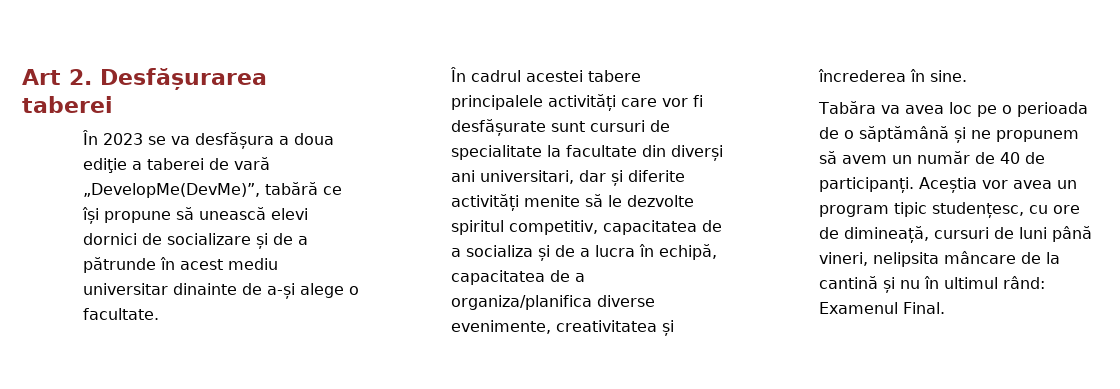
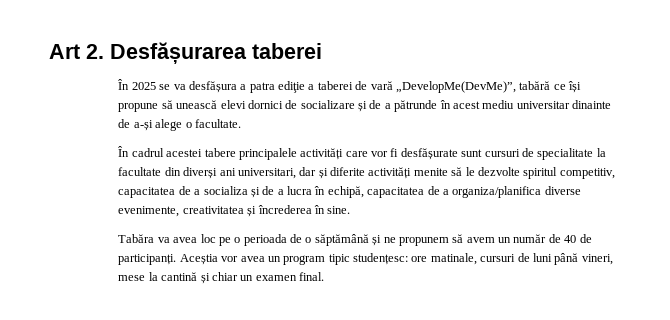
[103,133,144,145] 2023 -> [131,82,156,90] 2025
[294,133,335,145] doua -> [249,82,275,93] patra
[932,202,1081,218] [819,226,930,243] studențesc, cu ore de dimineață, -> [353,253,477,265] studențesc: ore matinale,
[873,251,1061,267] [819,276,1046,293] [819,302,946,314] nelipsita mâncare de la cantină și nu în ultimul rând: Examenul Final. -> [118,272,325,284] mese la cantină și chiar un examen final.

